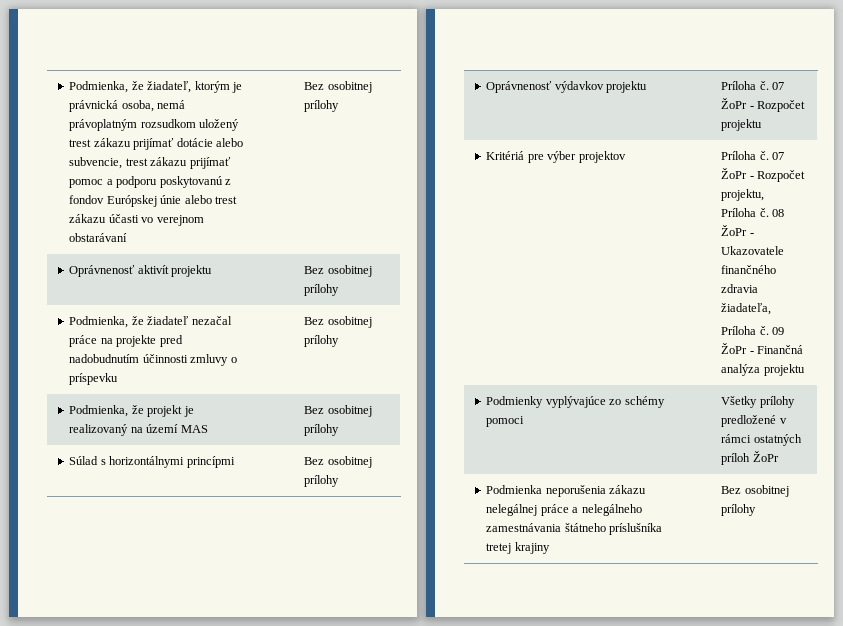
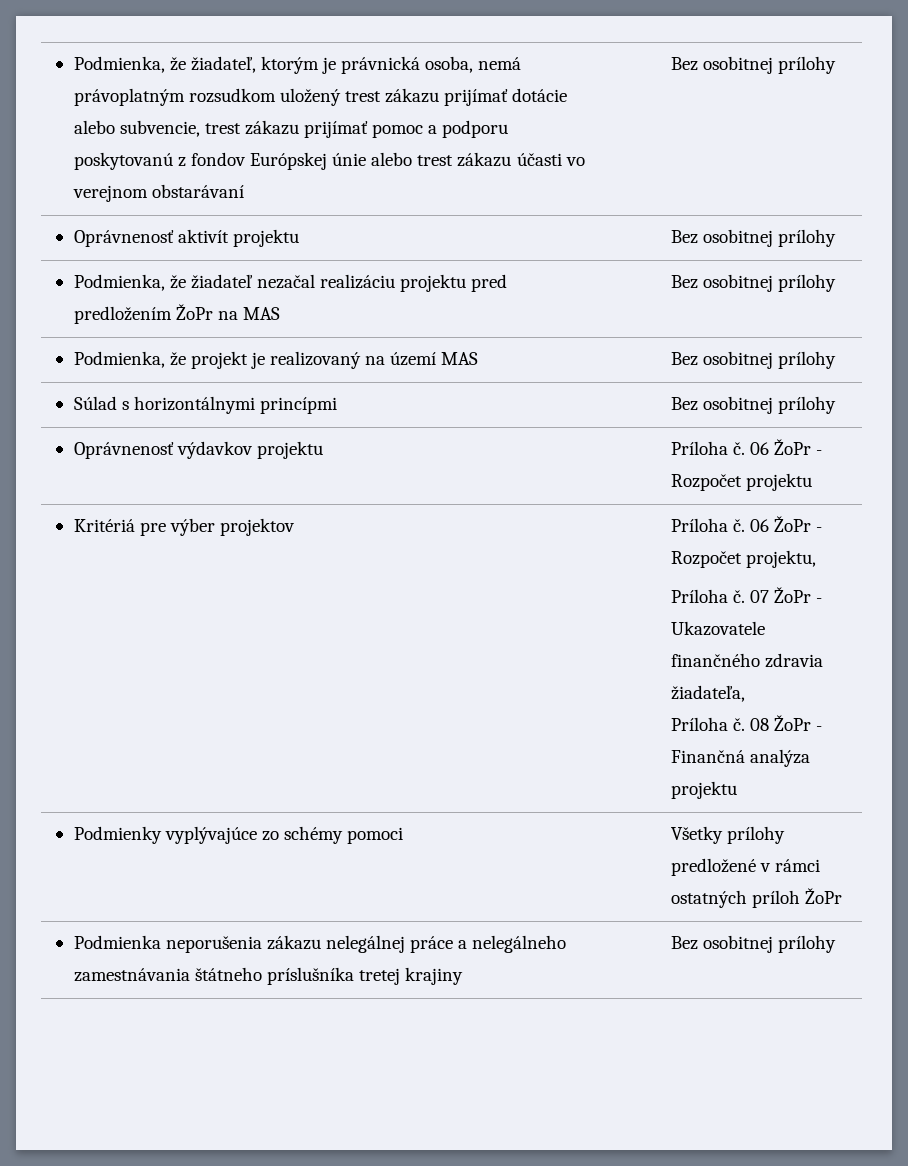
[69,335,183,347] [69,354,237,366] [69,373,119,385] práce na projekte pred nadobudnutím účinnosti zmluvy o príspevku -> [320,274,508,292] [73,304,280,324] realizáciu projektu pred predložením ŽoPr na MAS
[772,82,785,90] 07 -> [749,442,769,455] 06
[772,152,785,160] 07 -> [749,519,769,532] 06
[772,209,785,217] 08 -> [749,590,769,603] 07
[772,327,785,335] 09 -> [749,718,769,731] 08

